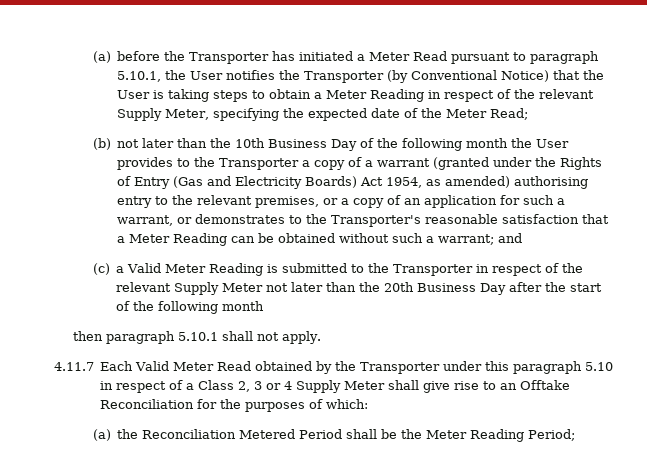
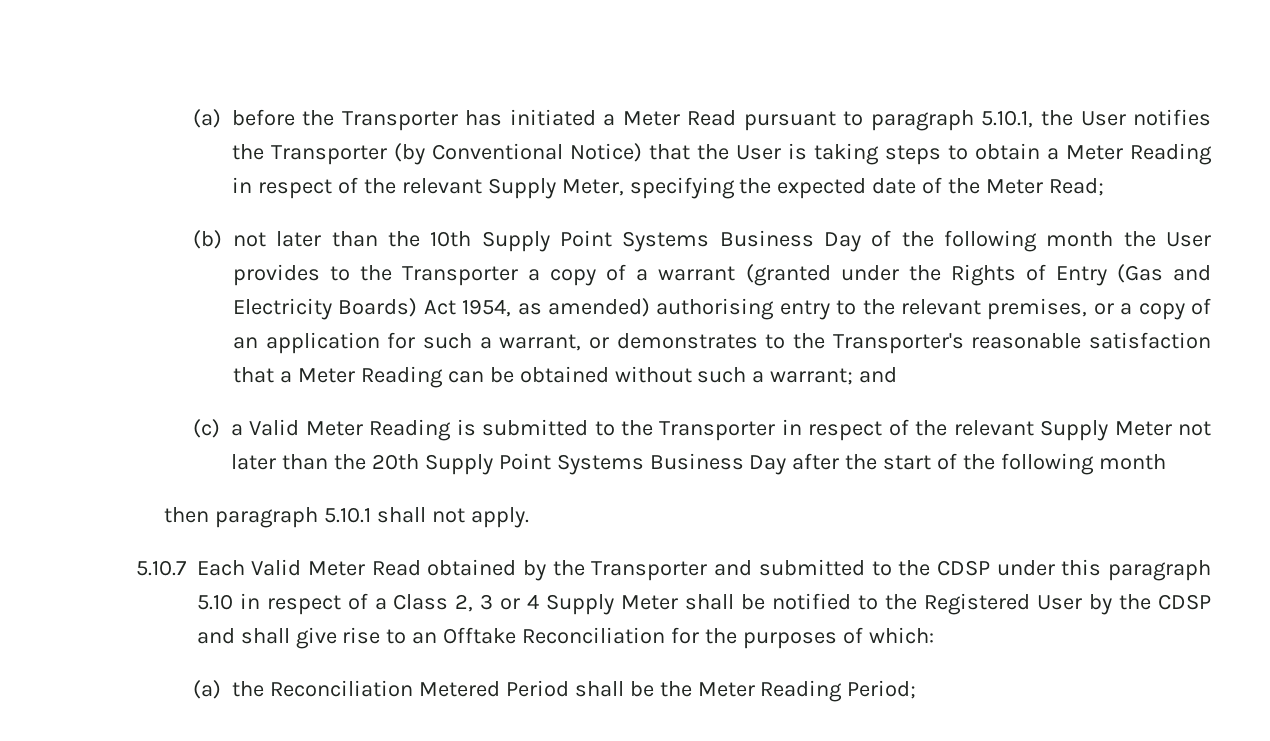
(266, 143) none -> [481,230,710,252] Supply Point Systems
(415, 287) none -> [424,453,644,475] Supply Point Systems
[53,362,94,371] 4.11.7 -> [135,560,186,576] 5.10.7
(440, 368) none -> [714,559,990,576] and submitted to the CDSP
(419, 385) none -> [741,593,1212,615] [196,628,290,644] be notified to the Registered User by the CDSP and shall

